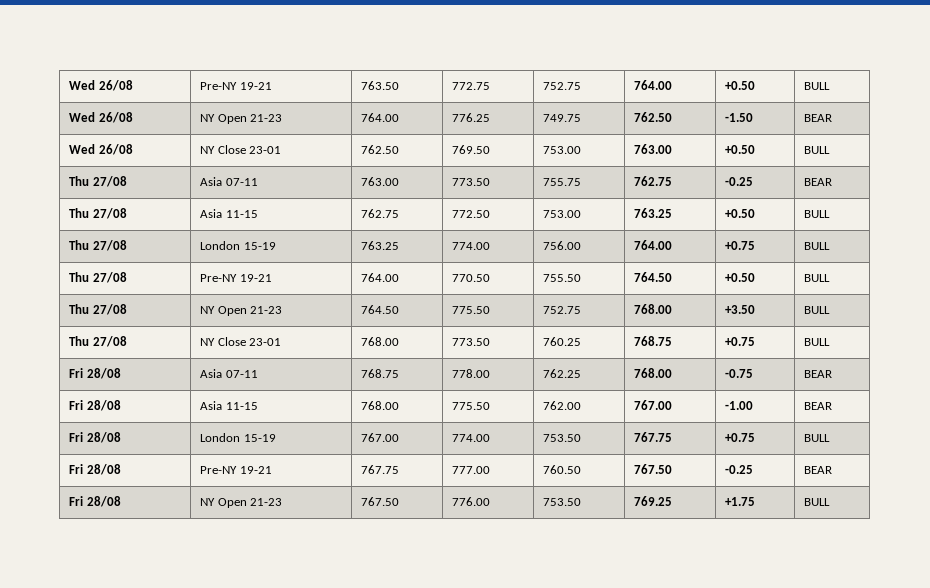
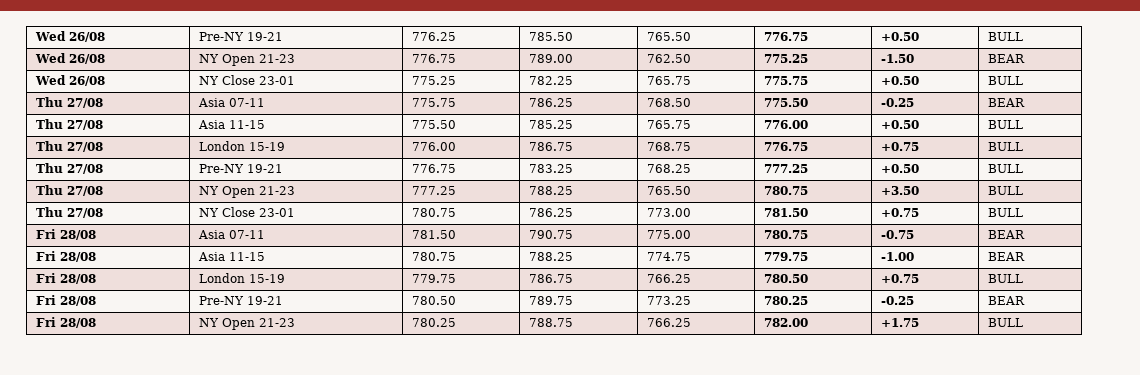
[361,81,400,90] [452,82,491,90] [543,82,582,90] [634,80,673,90] 763.50 | 772.75 | 752.75 | 764.00 -> [411,32,456,41] [528,32,573,41] [646,32,691,41] [763,32,808,41] 776.25 | 785.50 | 765.50 | 776.75
[361,113,400,122] [452,113,491,122] [543,114,582,122] [634,112,673,122] 764.00 | 776.25 | 749.75 | 762.50 -> [411,54,456,63] [528,54,573,63] [646,54,691,63] [763,54,808,63] 776.75 | 789.00 | 762.50 | 775.25
[361,145,400,154] [452,145,491,154] [543,146,582,154] [634,144,673,154] 762.50 | 769.50 | 753.00 | 763.00 -> [411,76,456,85] [528,76,573,85] [646,76,691,85] [763,76,808,85] 775.25 | 782.25 | 765.75 | 775.75
[361,177,400,186] [452,178,491,186] [543,178,582,186] [634,176,673,186] 763.00 | 773.50 | 755.75 | 762.75 -> [411,98,456,107] [528,98,573,107] [646,98,691,107] [763,98,808,107] 775.75 | 786.25 | 768.50 | 775.50
[361,209,400,218] [452,210,491,218] [543,210,582,218] [634,208,673,218] 762.75 | 772.50 | 753.00 | 763.25 -> [411,120,456,129] [528,120,573,129] [646,120,691,129] [763,120,808,129] 775.50 | 785.25 | 765.75 | 776.00
[361,241,400,250] [452,242,491,250] [543,241,582,250] [634,240,673,250] 763.25 | 774.00 | 756.00 | 764.00 -> [411,142,456,151] [528,142,573,151] [646,142,691,151] [763,142,808,151] 776.00 | 786.75 | 768.75 | 776.75
[361,273,400,282] [452,274,491,282] [543,274,582,282] [634,272,673,282] 764.00 | 770.50 | 755.50 | 764.50 -> [411,164,456,173] [528,164,573,173] [646,164,691,173] [763,164,808,173] 776.75 | 783.25 | 768.25 | 777.25
[361,305,400,314] [452,306,491,314] [543,306,582,314] [634,304,673,314] 764.50 | 775.50 | 752.75 | 768.00 -> [411,186,456,195] [528,186,573,195] [646,186,691,195] [763,186,808,195] 777.25 | 788.25 | 765.50 | 780.75
[361,337,400,346] [452,338,491,346] [543,337,582,346] [634,336,673,346] 768.00 | 773.50 | 760.25 | 768.75 -> [411,208,456,217] [528,208,573,217] [646,208,691,217] [763,208,808,217] 780.75 | 786.25 | 773.00 | 781.50
[361,369,400,378] [452,369,491,378] [543,369,582,378] [634,368,673,378] 768.75 | 778.00 | 762.25 | 768.00 -> [411,230,456,239] [528,230,573,239] [646,230,691,239] [763,230,808,239] 781.50 | 790.75 | 775.00 | 780.75
[361,401,400,410] [452,402,491,410] [543,401,582,410] [634,400,673,410] 768.00 | 775.50 | 762.00 | 767.00 -> [411,252,456,261] [528,252,573,261] [646,252,691,261] [763,252,808,261] 780.75 | 788.25 | 774.75 | 779.75
[361,433,400,442] [452,434,491,442] [543,434,582,442] [634,432,673,442] 767.00 | 774.00 | 753.50 | 767.75 -> [411,274,456,283] [528,274,573,283] [646,274,691,283] [763,274,808,283] 779.75 | 786.75 | 766.25 | 780.50
[361,465,400,474] [452,466,491,474] [543,465,582,474] [634,464,673,474] 767.75 | 777.00 | 760.50 | 767.50 -> [411,296,456,305] [528,296,573,305] [646,296,691,305] [763,296,808,305] 780.50 | 789.75 | 773.25 | 780.25
[361,497,400,506] [452,497,491,506] [543,498,582,506] [634,496,673,506] 767.50 | 776.00 | 753.50 | 769.25 -> [411,318,456,327] [528,318,573,327] [646,318,691,327] [763,318,808,327] 780.25 | 788.75 | 766.25 | 782.00

